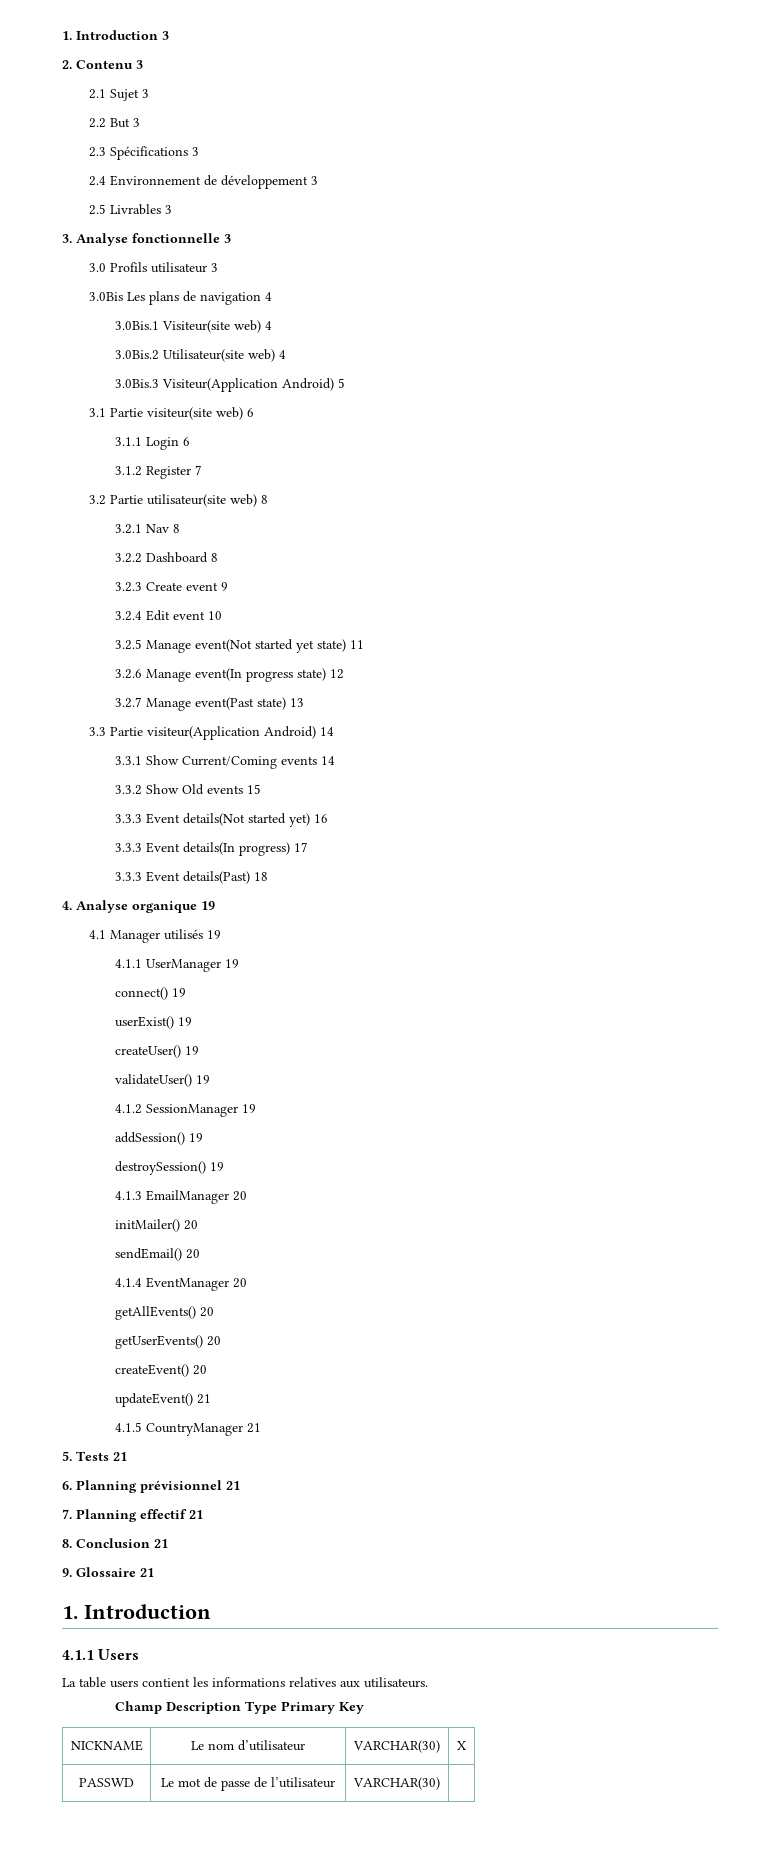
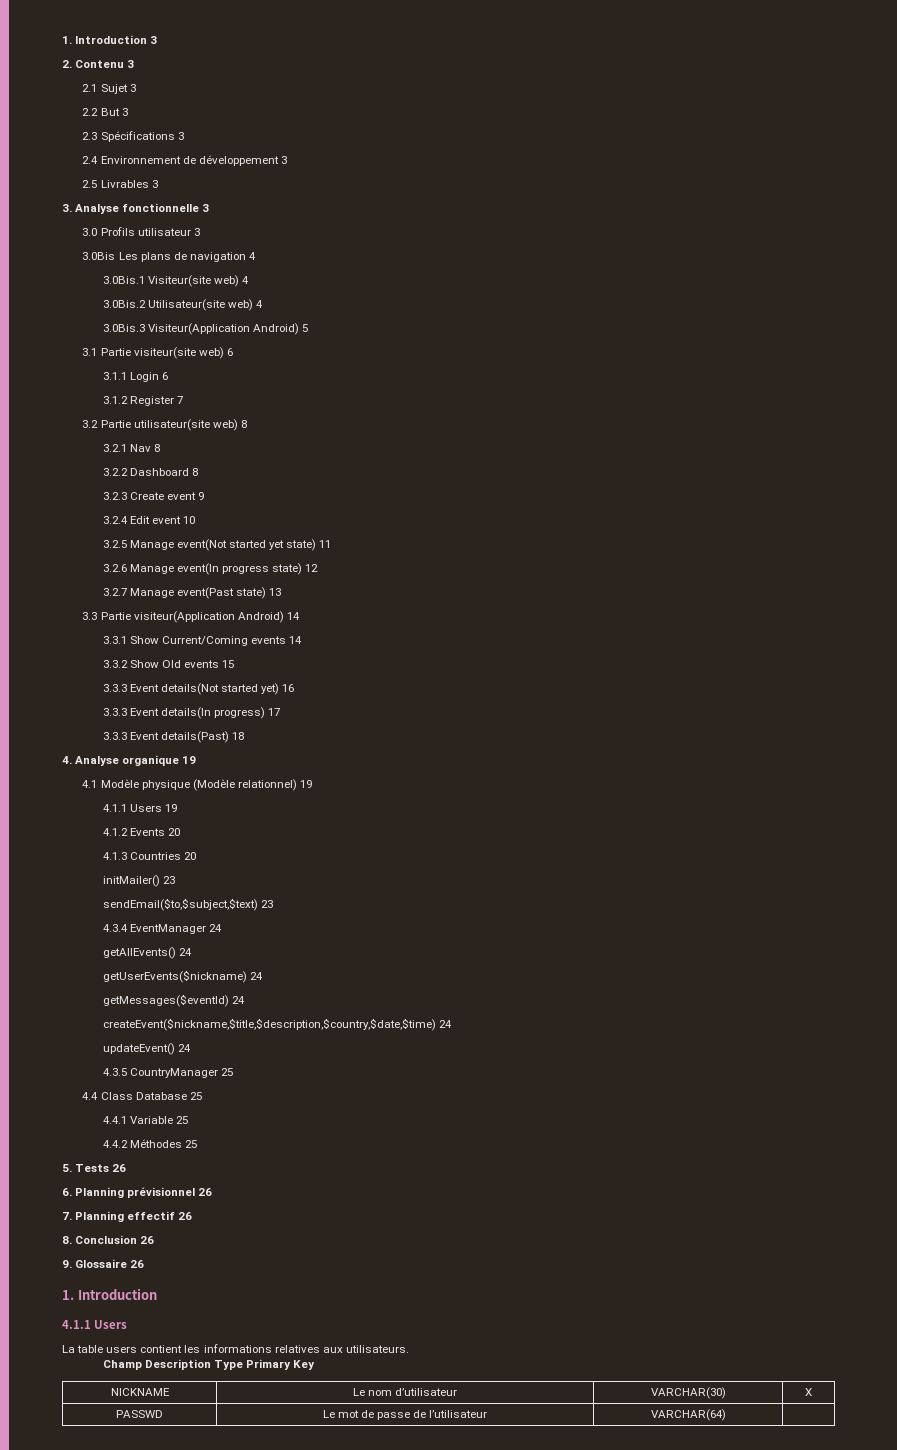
[109,929,221,943] [115,959,240,972] [115,987,187,1000] [115,1016,193,1029] [115,1045,200,1058] [115,1074,211,1087] [115,1104,257,1117] [115,1132,204,1145] [115,1161,225,1175] Manager utilisés 19 // 4.1.1 UserManager 19 // connect() 19 // userExist() 19 // createUser() 19 // validateUser() 19 // 4.1.2 SessionManager 19 // addSession() 19 // destroySession() 19 -> [100,779,312,791] [102,804,178,812] [102,828,181,836] Modèle physique (Modèle relationnel) 19 // 4.1.1 Users 19 // 4.1.2 Events 20
[146,1190,230,1204] EmailManager -> [129,852,181,860] Countries
[184,1220,199,1230] [115,1248,201,1261] [115,1277,248,1291] [115,1306,215,1320] [115,1335,222,1349] [115,1364,208,1377] [115,1393,212,1407] [115,1422,262,1436] 20 // sendEmail() 20 // 4.1.4 EventManager 20 // getAllEvents() 20 // getUserEvents() 20 // createEvent() 20 // updateEvent() 21 // 4.1.5 CountryManager 21 -> [162,876,175,884] [102,898,273,911] [102,924,223,934] [102,947,192,959] [102,970,263,983] [102,994,245,1007] [102,1018,452,1031] [102,1043,191,1055] [102,1068,234,1078] [82,1092,202,1100] [102,1116,189,1124] [102,1139,198,1148] 23 // sendEmail($to,$subject,$text) 23 // 4.3.4 EventManager 24 // getAllEvents() 24 // getUserEvents($nickname) 24 // getMessages($eventId) 24 // createEvent($nickname,$title,$description,$country,$date,$time) 24 // updateEvent() 24 // 4.3.5 CountryManager 25 // 4.4 Class Database 25 // 4.4.1 Variable 25 // 4.4.2 Méthodes 25
[113,1452,127,1461] 21 -> [112,1164,127,1172] 26
[226,1481,240,1490] 21 -> [198,1188,213,1196] 26
[189,1510,203,1519] 21 -> [178,1212,193,1220] 26
[154,1539,168,1548] 21 -> [140,1236,155,1244] 26
[140,1568,154,1577] 21 -> [130,1260,145,1268] 26
[353,1777,440,1790] VARCHAR(30) -> [650,1409,726,1421] VARCHAR(64)

